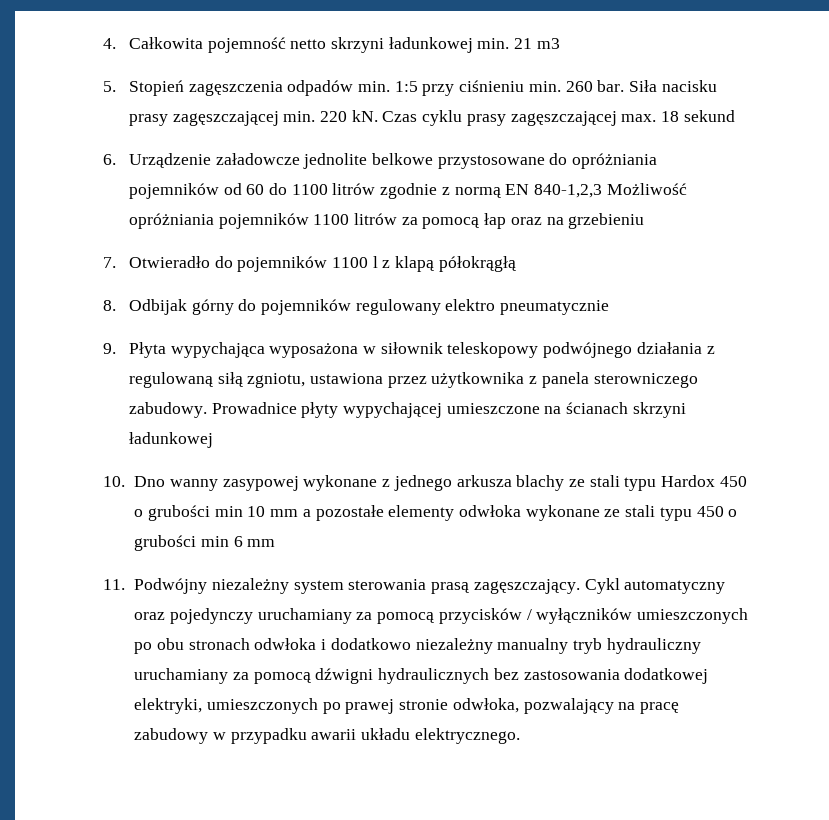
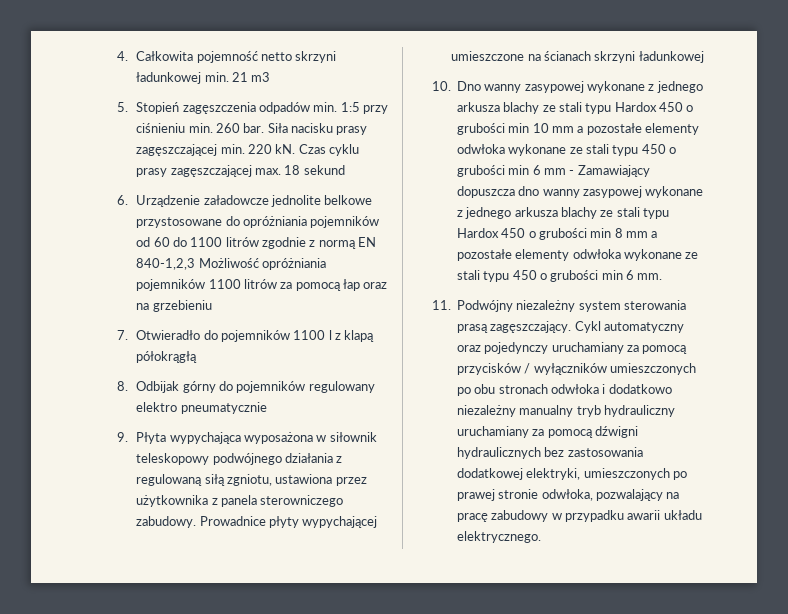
(276, 543) none -> [569,165,650,177] [456,186,704,198] [456,207,670,219] [456,228,658,240] [456,249,699,261] [456,270,663,282] - Zamawiający dopuszcza dno wanny zasypowej wykonane z jednego arkusza blachy ze stali typu Hardox 450 o grubości min 8 mm a pozostałe elementy odwłoka wykonane ze stali typu 450 o grubości min 6 mm.

